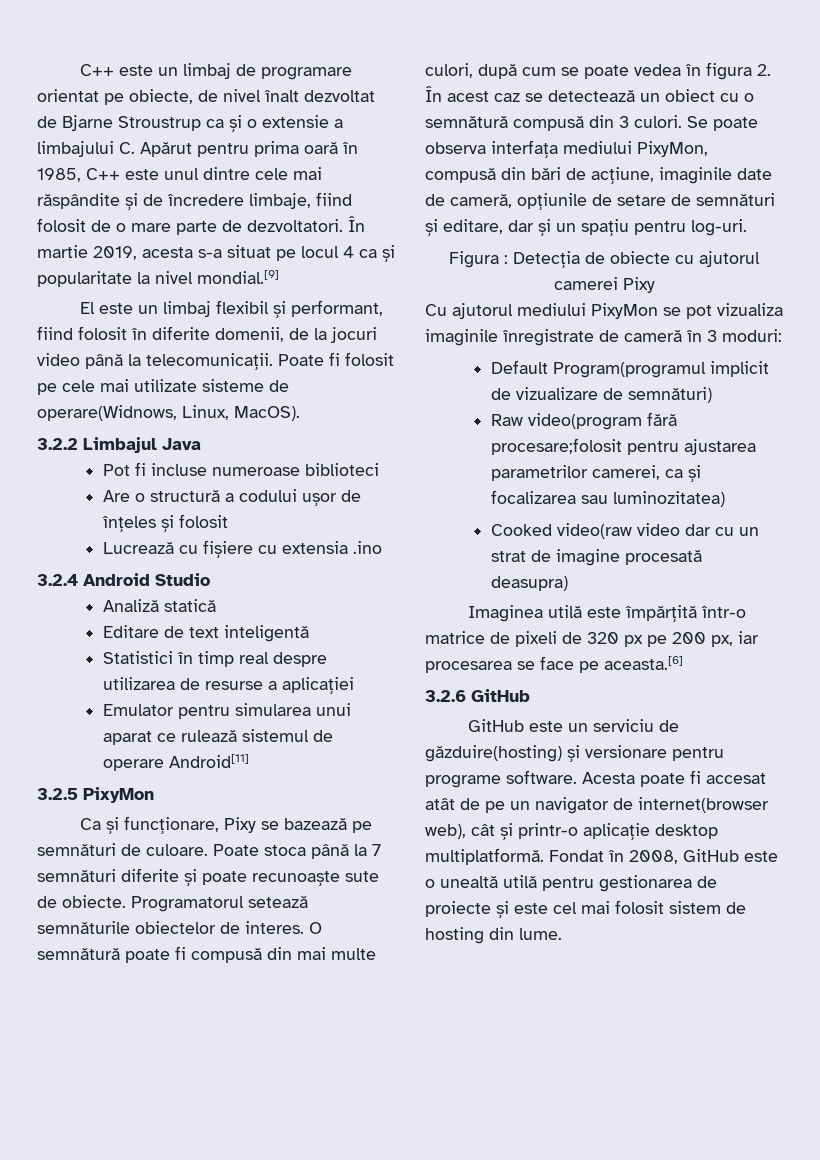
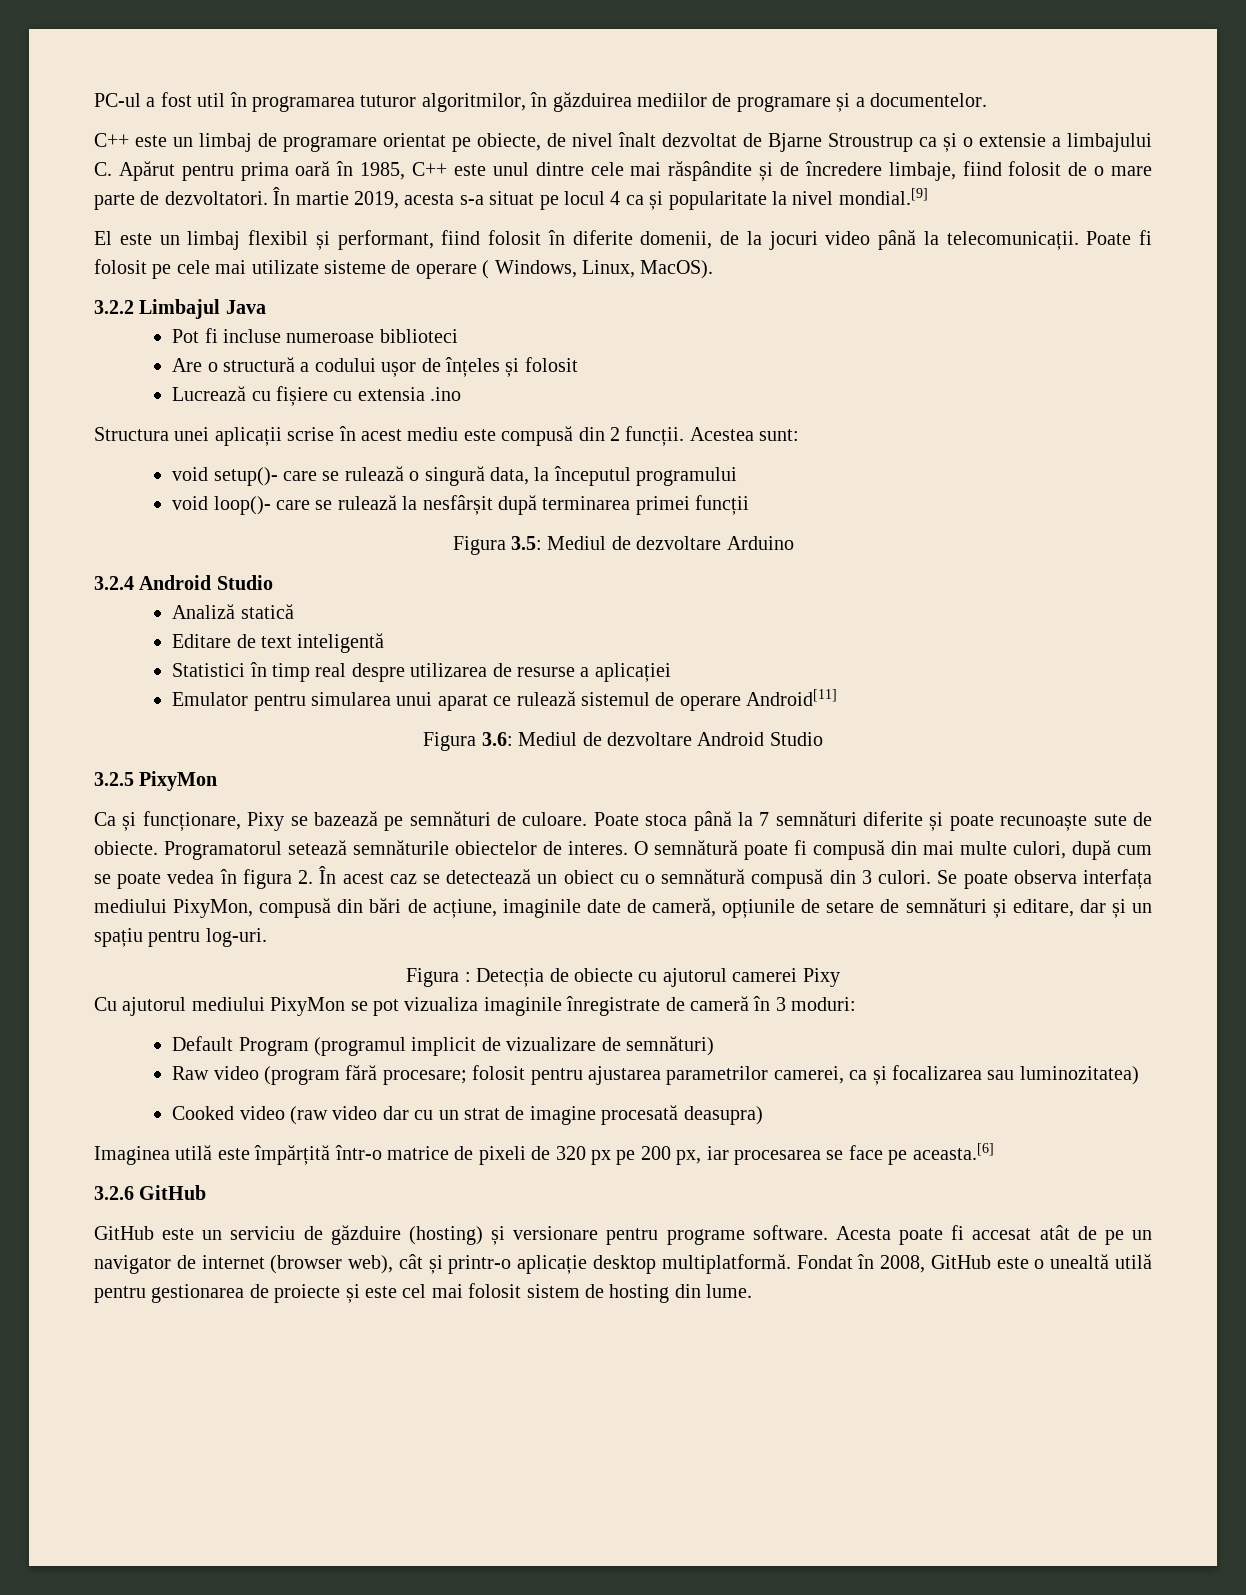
(79, 70) none -> [94,92,987,112] PC-ul a fost util în programarea tuturor algoritmilor, în găzduirea mediilor de programare și a documentelor. //
[37,405,177,421] operare(Widnows, -> [415,260,577,279] operare ( Windows,
(382, 547) none -> [94,426,800,446] [172,466,738,486] [172,495,750,515] [452,536,794,555] // Structura unei aplicații scrise în acest mediu este compusă din 2 funcții. Acestea sunt: // void setup()- care se rulează o singură data, la începutul programului // void loop()- care se rulează la nesfârșit după terminarea primei funcții // Figura 3.5: Mediul de dezvoltare Arduino
(249, 761) none -> [423,732,823,751] // Figura 3.6: Mediul de dezvoltare Android Studio
[552,362,706,378] Program(programul -> [238,1037,406,1056] Program (programul
[527,412,677,430] [490,438,622,455] video(program fără procesare;folosit -> [213,1065,526,1085] video (program fără procesare; folosit
[556,523,632,539] video(raw -> [239,1106,328,1125] video (raw
[425,745,562,762] găzduire(hosting) -> [330,1225,483,1245] găzduire (hosting)
[638,797,769,813] internet(browser -> [201,1255,343,1274] internet (browser

